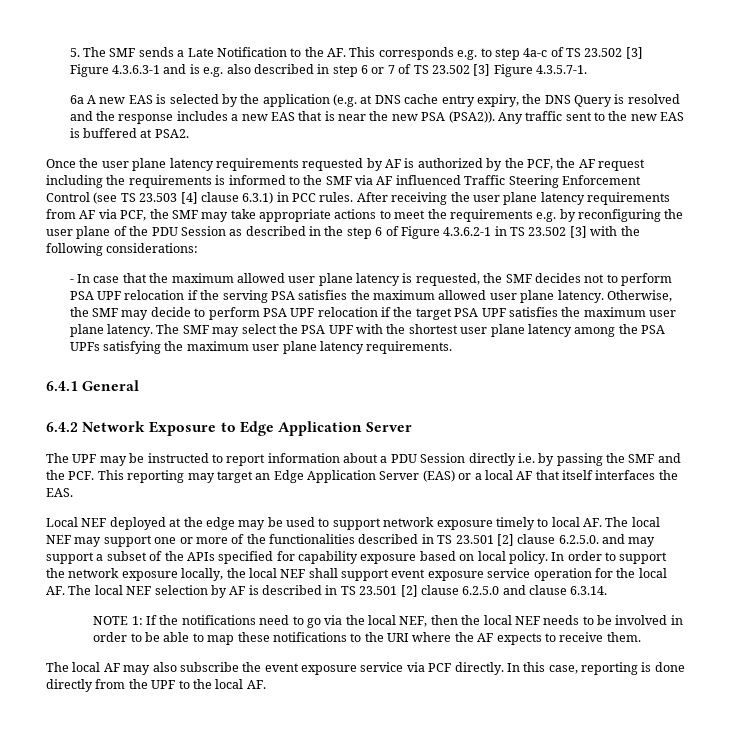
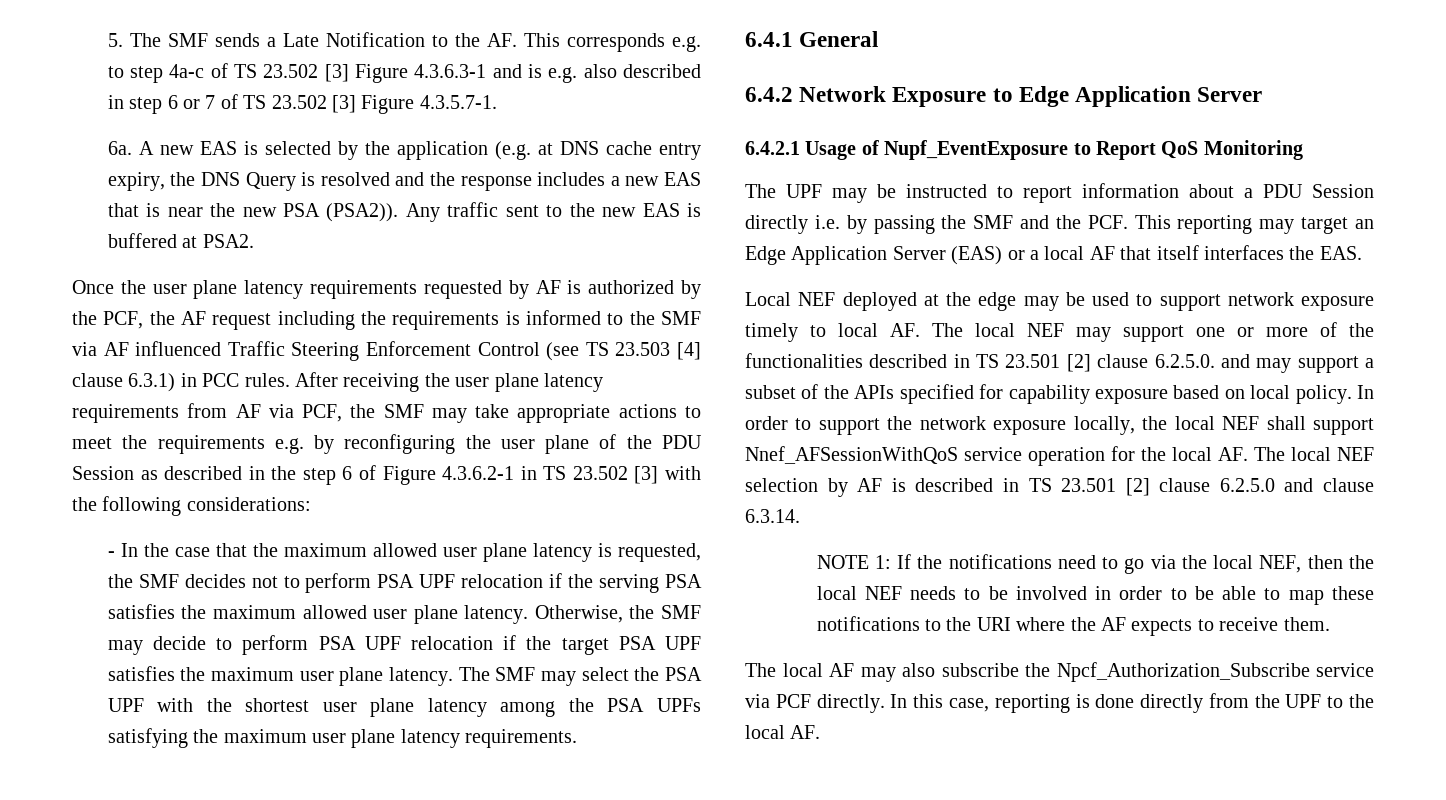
[69,95,84,104] 6a -> [107,141,132,155] 6a.
(91, 278) none -> [143,543,169,557] the
(413, 427) none -> [745,140,1303,160] // 6.4.2.1 Usage of Nupf_EventExposure to Report QoS Monitoring
[391,569,484,581] event exposure -> [745,446,958,464] Nnef_AFSessionWithQoS
[264,663,357,675] event exposure -> [1056,662,1310,682] Npcf_Authorization_Subscribe

